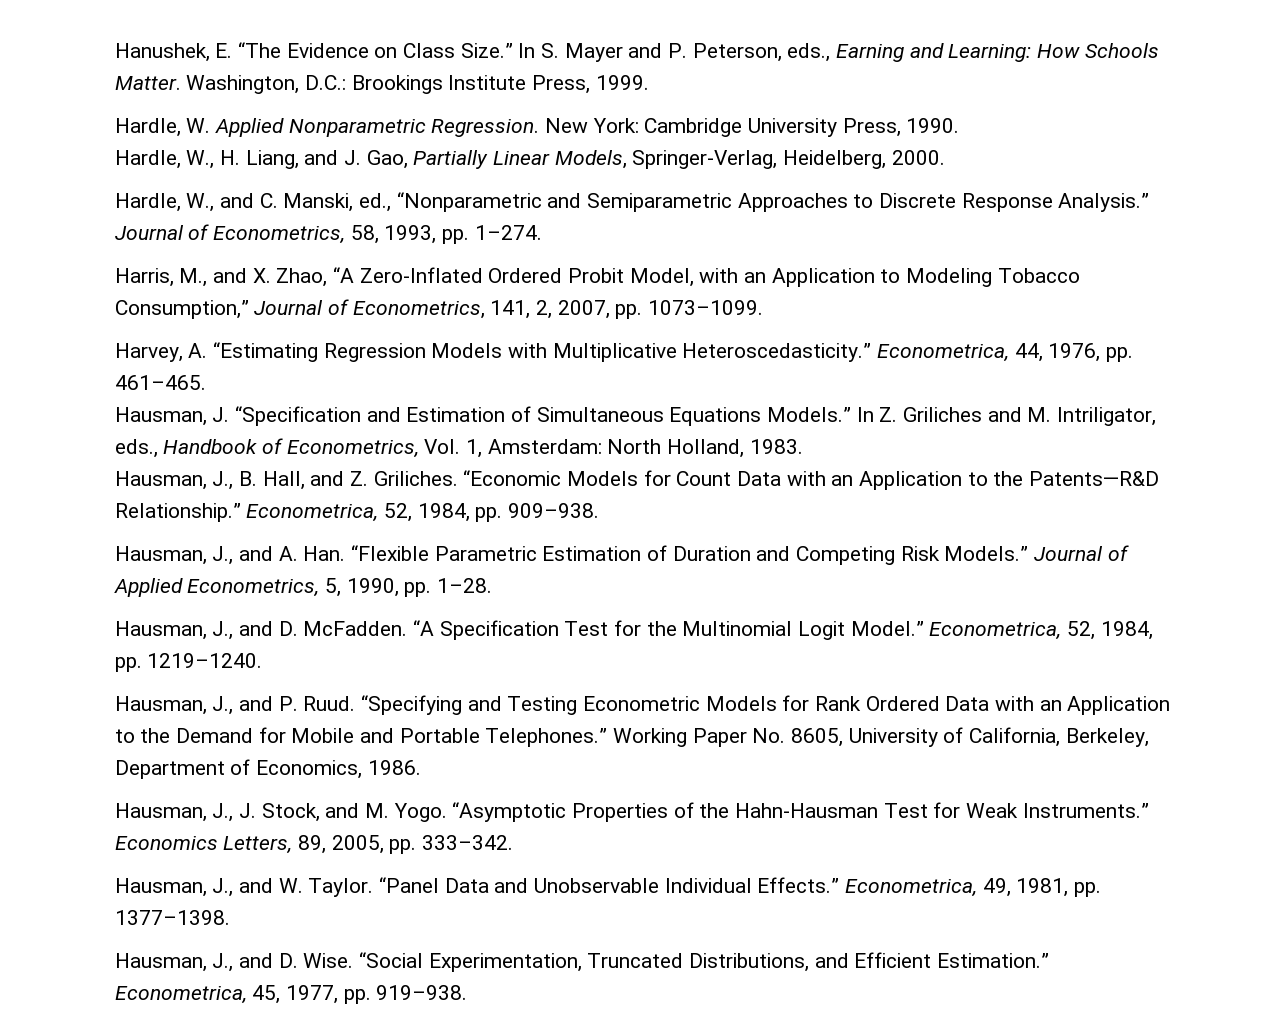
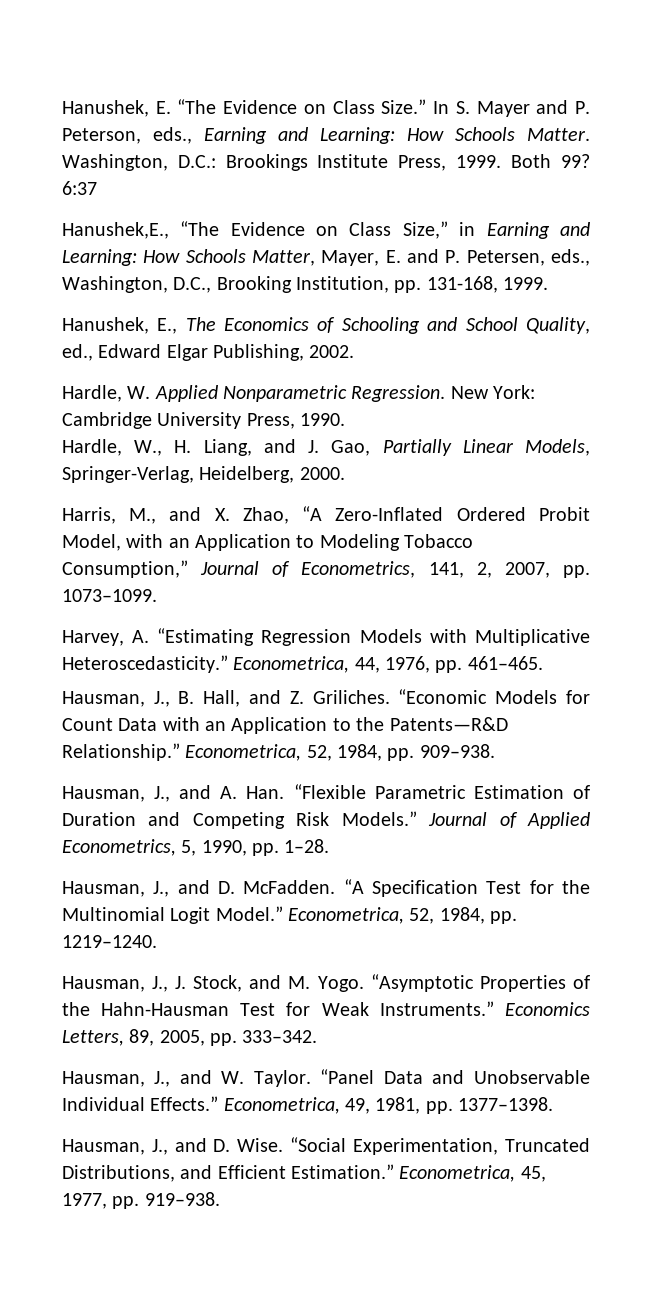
(649, 82) none -> [511,154,590,168] [61,181,97,195] [61,221,591,239] [61,249,590,266] [61,276,549,293] [61,317,591,334] [61,344,355,361] Both 99? 6:37 // Hanushek,E., “The Evidence on Class Size,” in Earning and Learning: How Schools Matter, Mayer, E. and P. Petersen, eds., Washington, D.C., Brooking Institution, pp. 131-168, 1999. // Hanushek, E., The Economics of Schooling and School Quality, ed., Edward Elgar Publishing, 2002.
[114,192,1150,212] [114,224,542,244] // Hardle, W., and C. Manski, ed., “Nonparametric and Semiparametric Approaches to Discrete Response Analysis.” Journal of Econometrics, 58, 1993, pp. 1–274. -> (345, 473) none
[114,406,1156,426] [114,438,803,458] // Hausman, J. “Specification and Estimation of Simultaneous Equations Models.” In Z. Griliches and M. Intriligator, eds., Handbook of Econometrics, Vol. 1, Amsterdam: North Holland, 1983. -> (543, 663) none
[114,695,1171,715] [114,727,1149,747] [114,759,421,779] // Hausman, J., and P. Ruud. “Specifying and Testing Econometric Models for Rank Ordered Data with an Application to the Demand for Mobile and Portable Telephones.” Working Paper No. 8605, University of California, Berkeley, Department of Economics, 1986. -> (157, 941) none

